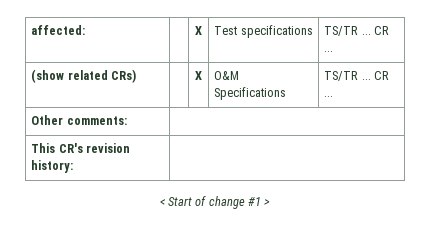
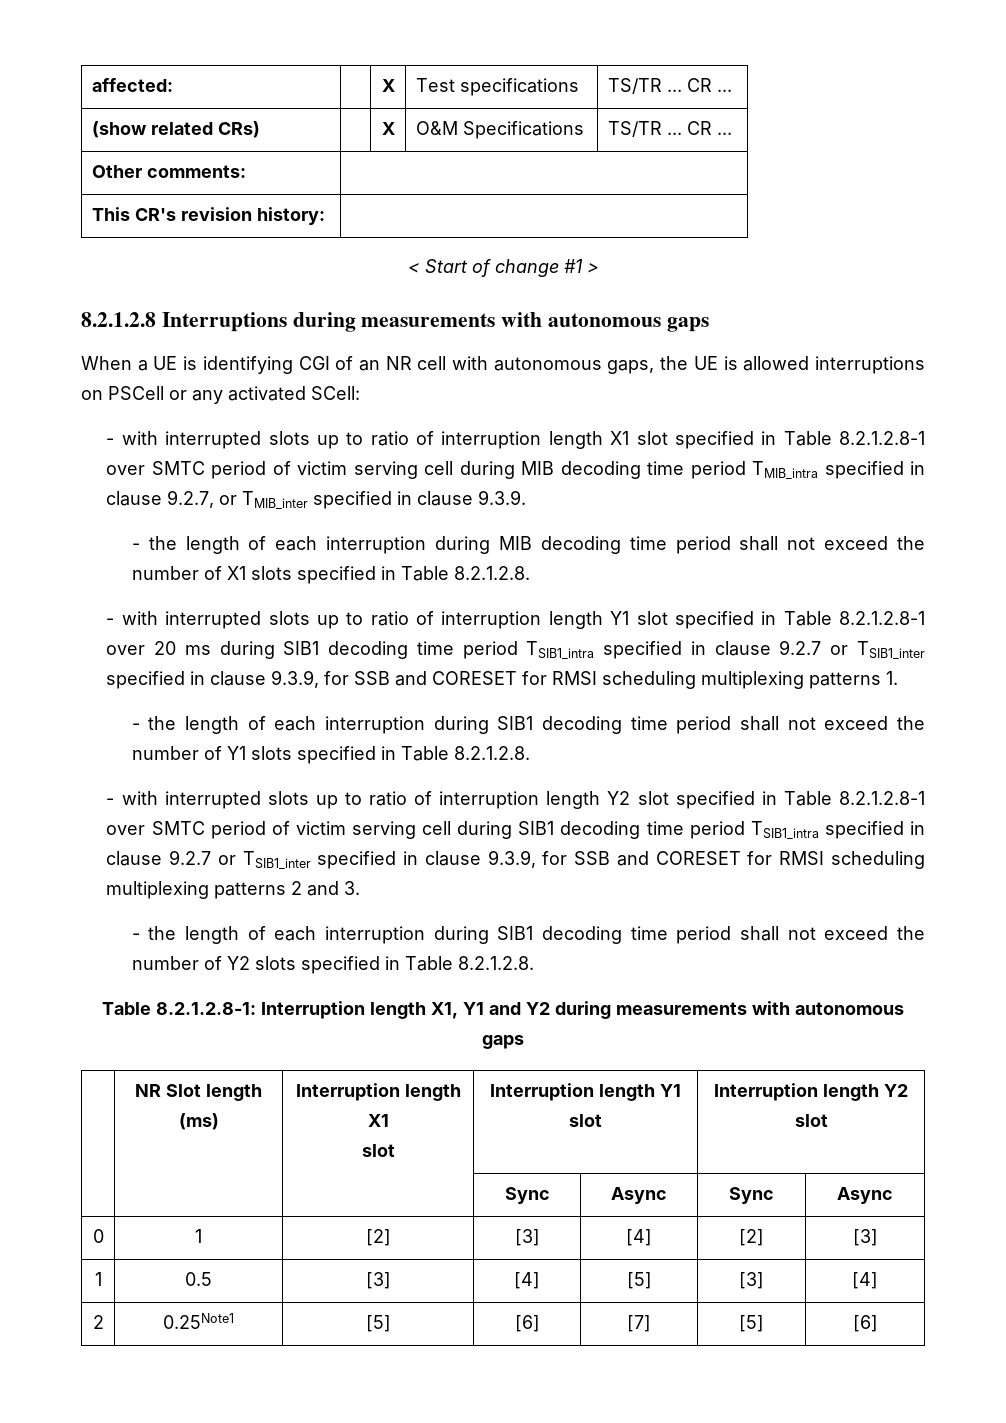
(271, 202) none -> [81,312,709,332] [81,356,926,374] [81,386,360,404] [106,431,925,449] [106,461,926,480] [106,490,527,510] [131,536,925,554] [131,566,530,584] [106,611,925,629] [106,640,925,660] [106,670,899,689] [131,716,926,734] [131,746,530,764] [106,791,925,809] [106,821,926,840] [106,850,925,870] [106,881,361,899] [131,926,926,944] [131,956,534,974] [102,1001,904,1019] [482,1035,524,1049] [135,1084,262,1101] [178,1113,219,1130] [295,1083,461,1101] [367,1114,389,1127] [361,1144,395,1157] [490,1083,681,1101] [569,1114,602,1127] [714,1083,908,1101] [794,1114,828,1127] [504,1187,550,1204] [611,1187,667,1204] [729,1187,774,1204] [837,1187,893,1204] [92,1229,104,1243] [195,1229,202,1243] [365,1229,391,1246] [514,1229,540,1246] [626,1229,652,1246] [739,1229,764,1246] [852,1229,878,1246] [94,1272,102,1286] [185,1272,212,1286] [365,1272,391,1289] [514,1272,540,1289] [626,1272,652,1289] [739,1272,764,1289] [852,1272,878,1289] [92,1315,104,1329] [163,1313,234,1329] [365,1315,391,1332] [514,1315,540,1332] [627,1315,651,1332] [739,1315,764,1332] [852,1315,878,1332] // 8.2.1.2.8 Interruptions during measurements with autonomous gaps // When a UE is identifying CGI of an NR cell with autonomous gaps, the UE is allowed interruptions on PSCell or any activated SCell: // - with interrupted slots up to ratio of interruption length X1 slot specified in Table 8.2.1.2.8-1 over SMTC period of victim serving cell during MIB decoding time period TMIB_intra specified in clause 9.2.7, or TMIB_inter specified in clause 9.3.9. // - the length of each interruption during MIB decoding time period shall not exceed the number of X1 slots specified in Table 8.2.1.2.8. // - with interrupted slots up to ratio of interruption length Y1 slot specified in Table 8.2.1.2.8-1 over 20 ms during SIB1 decoding time period TSIB1_intra specified in clause 9.2.7 or TSIB1_inter specified in clause 9.3.9, for SSB and CORESET for RMSI scheduling multiplexing patterns 1. // - the length of each interruption during SIB1 decoding time period shall not exceed the number of Y1 slots specified in Table 8.2.1.2.8. // - with interrupted slots up to ratio of interruption length Y2 slot specified in Table 8.2.1.2.8-1 over SMTC period of victim serving cell during SIB1 decoding time period TSIB1_intra specified in clause 9.2.7 or TSIB1_inter specified in clause 9.3.9, for SSB and CORESET for RMSI scheduling multiplexing patterns 2 and 3. // - the length of each interruption during SIB1 decoding time period shall not exceed the number of Y2 slots specified in Table 8.2.1.2.8. // Table 8.2.1.2.8-1: Interruption length X1, Y1 and Y2 during measurements with autonomous gaps // | NR Slot length (ms) | Interruption length X1 // slot | Interruption length Y1 slot | Interruption length Y2 slot // | | | Sync | Async | Sync | Async // 0 | 1 | [2] | [3] | [4] | [2] | [3] // 1 | 0.5 | [3] | [4] | [5] | [3] | [4] // 2 | 0.25Note1 | [5] | [6] | [7] | [5] | [6]

